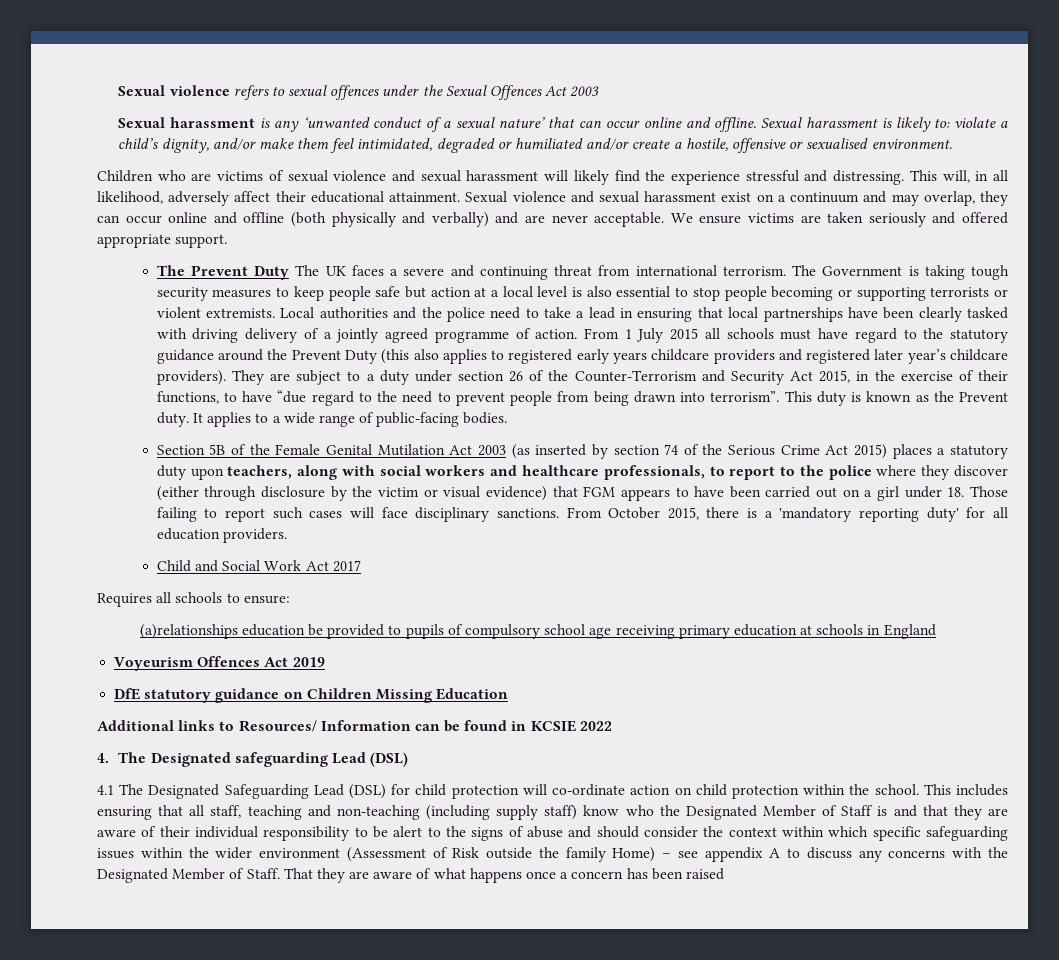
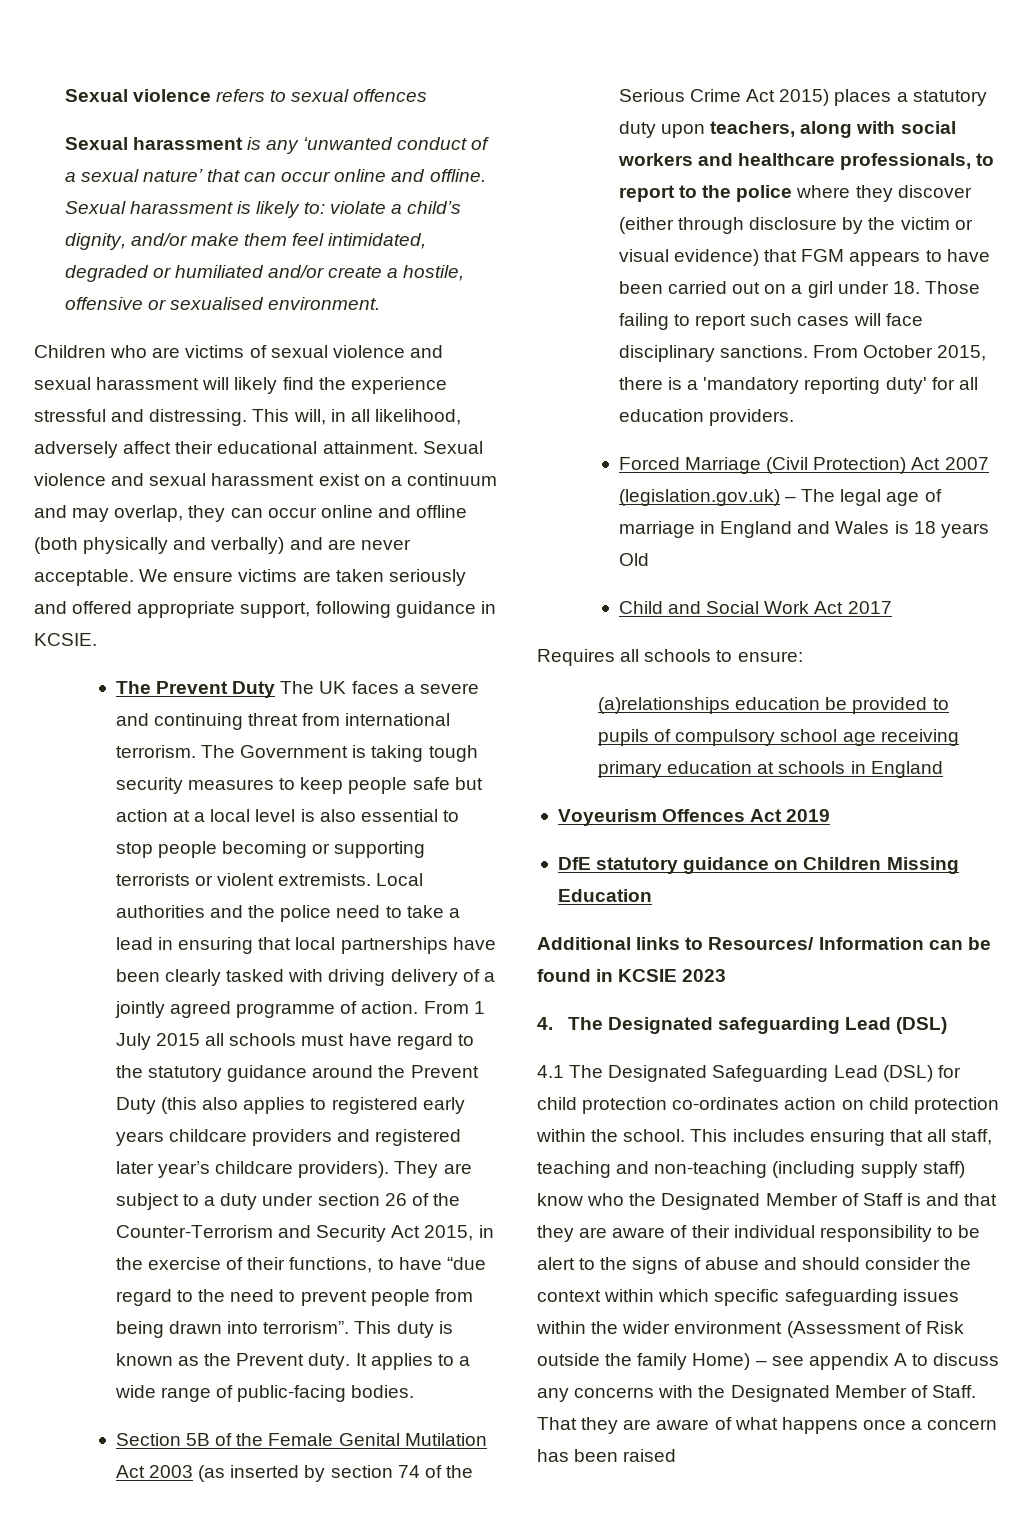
[382,85,600,100] under the Sexual Offences Act 2003 -> (428, 95) none
[175,234,228,248] support. -> [240,601,496,618] [34,633,97,646] support, following guidance in KCSIE.
(287, 535) none -> [618,457,989,474] [618,489,942,506] [618,521,989,538] [618,553,649,566] // Forced Marriage (Civil Protection) Act 2007 (legislation.gov.uk) – The legal age of marriage in England and Wales is 18 years Old
[579,721,612,731] 2022 -> [682,969,727,982] 2023
[522,784,626,796] will co-ordinate -> [672,1097,780,1110] co-ordinates

